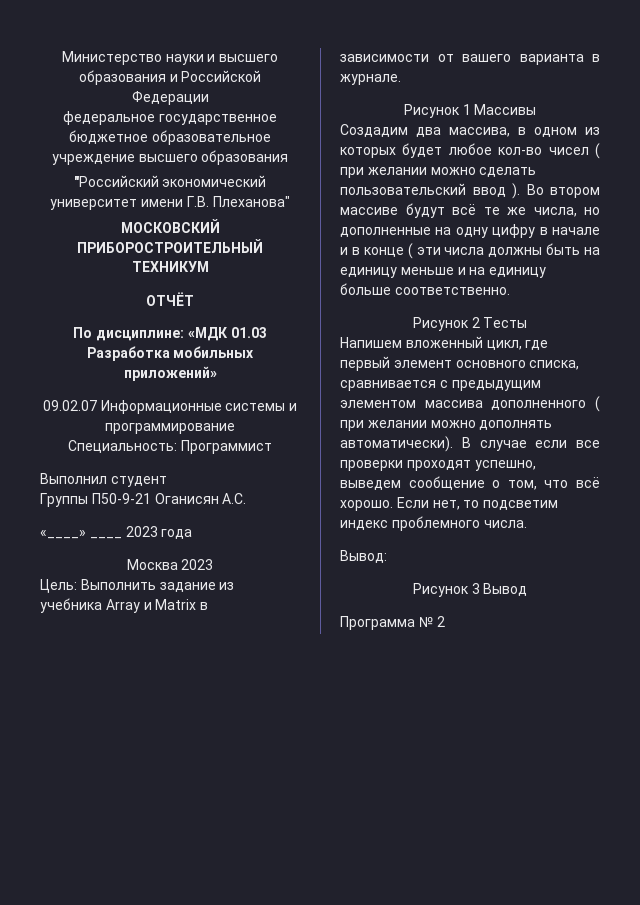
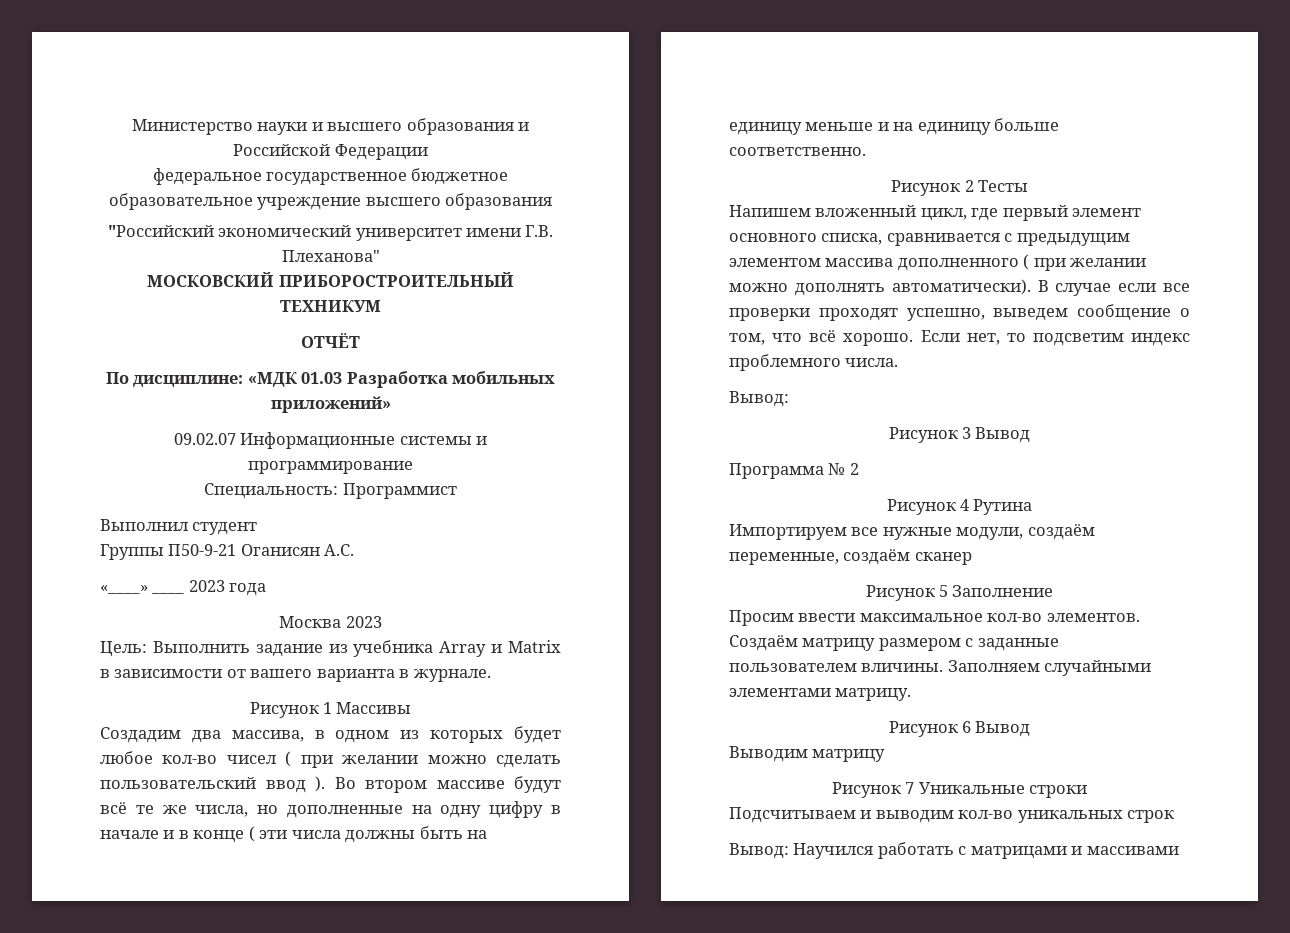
(445, 621) none -> [886,499,1033,515] [729,524,1095,540] [729,549,972,565] [865,585,1054,601] [729,610,1140,626] [729,635,1059,651] [729,660,1152,676] [729,688,912,701] [888,721,1031,737] [729,746,886,762] [831,782,1088,798] [729,807,1175,823] [729,842,1179,859] // Рисунок 4 Рутина // Импортируем все нужные модули, создаём переменные, создаём сканер // Рисунок 5 Заполнение // Просим ввести максимальное кол-во элементов. Создаём матрицу размером с заданные пользователем вличины. Заполняем случайными элементами матрицу. // Рисунок 6 Вывод // Выводим матрицу // Рисунок 7 Уникальные строки // Подсчитываем и выводим кол-во уникальных строк // Вывод: Научился работать с матрицами и массивами

